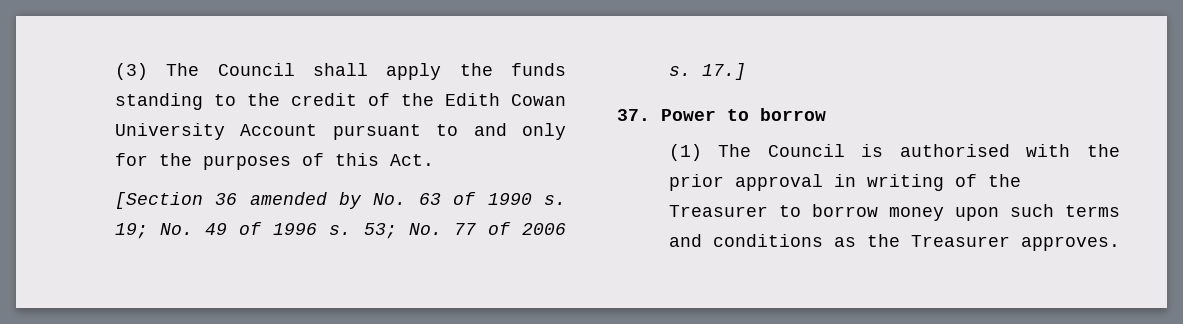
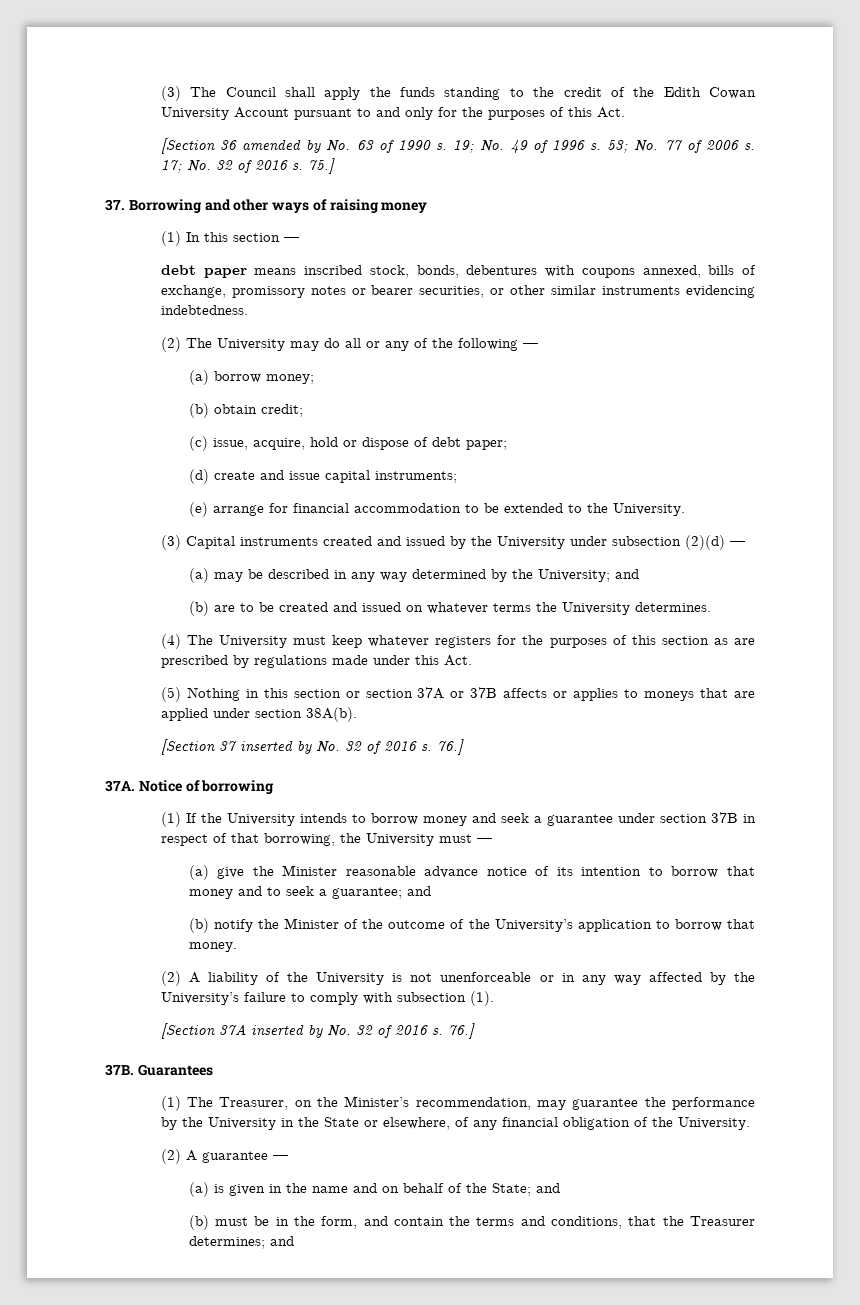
[701,63,746,80] [617,108,826,121] [668,144,1120,161] [668,174,1021,191] [668,204,1120,221] [668,234,1120,251] 17.] // 37. Power to borrow // (1) The Council is authorised with the prior approval in writing of the Treasurer to borrow money upon such terms and conditions as the Treasurer approves. -> [160,158,335,174] [105,199,428,213] [160,231,299,246] [160,265,756,278] [160,285,755,298] [160,305,248,315] [160,337,538,352] [188,370,314,385] [188,403,303,418] [188,436,507,451] [188,469,457,484] [188,502,685,517] [160,535,745,550] [188,568,639,583] [188,601,711,616] [160,634,756,649] [160,655,472,668] [160,687,755,702] [160,707,357,722] [160,739,464,755] [105,780,275,794] [160,812,757,827] [160,833,492,846] [188,865,756,880] [188,886,431,899] [188,918,756,933] [188,942,237,952] [160,971,755,986] [160,991,494,1006] [160,1023,475,1039] [105,1064,213,1076] [160,1096,755,1111] [160,1117,750,1130] [160,1149,288,1164] [188,1182,560,1197] [188,1215,755,1230] [188,1236,294,1249] 17; No. 32 of 2016 s. 75.] // 37. Borrowing and other ways of raising money // (1) In this section — // debt paper means inscribed stock, bonds, debentures with coupons annexed, bills of exchange, promissory notes or bearer securities, or other similar instruments evidencing indebtedness. // (2) The University may do all or any of the following — // (a) borrow money; // (b) obtain credit; // (c) issue, acquire, hold or dispose of debt paper; // (d) create and issue capital instruments; // (e) arrange for financial accommodation to be extended to the University. // (3) Capital instruments created and issued by the University under subsection (2)(d) — // (a) may be described in any way determined by the University; and // (b) are to be created and issued on whatever terms the University determines. // (4) The University must keep whatever registers for the purposes of this section as are prescribed by regulations made under this Act. // (5) Nothing in this section or section 37A or 37B affects or applies to moneys that are applied under section 38A(b). // [Section 37 inserted by No. 32 of 2016 s. 76.] // 37A. Notice of borrowing // (1) If the University intends to borrow money and seek a guarantee under section 37B in respect of that borrowing, the University must — // (a) give the Minister reasonable advance notice of its intention to borrow that money and to seek a guarantee; and // (b) notify the Minister of the outcome of the University’s application to borrow that money. // (2) A liability of the University is not unenforceable or in any way affected by the University’s failure to comply with subsection (1). // [Section 37A inserted by No. 32 of 2016 s. 76.] // 37B. Guarantees // (1) The Treasurer, on the Minister’s recommendation, may guarantee the performance by the University in the State or elsewhere, of any financial obligation of the University. // (2) A guarantee — // (a) is given in the name and on behalf of the State; and // (b) must be in the form, and contain the terms and conditions, that the Treasurer determines; and

